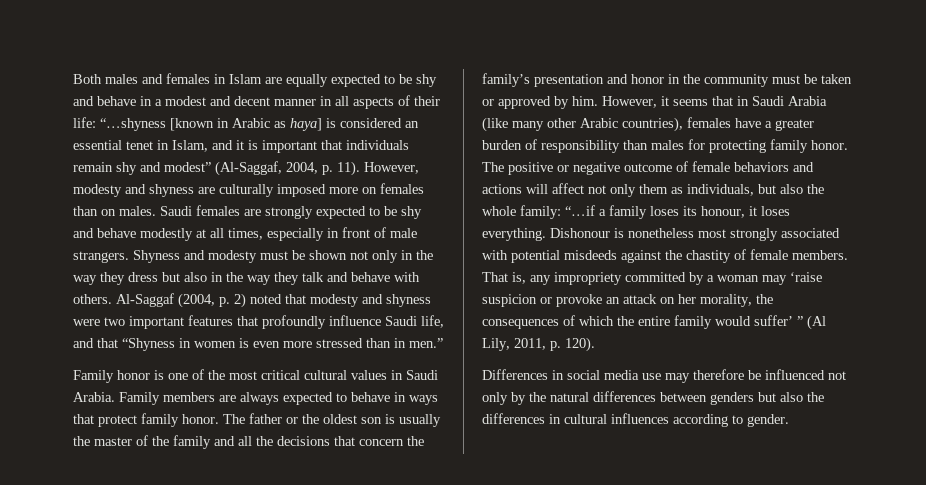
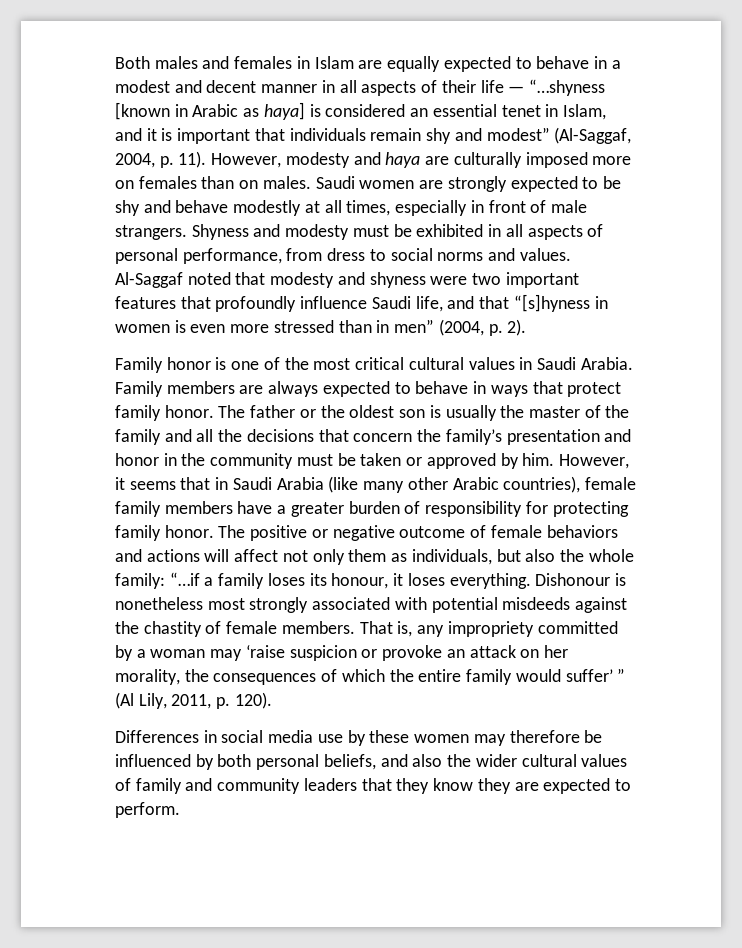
[399,74,437,87] [73,96,94,106] be shy and -> (532, 63) none
[73,117,96,128] life: -> [480,80,525,93] life —
[149,184,194,197] shyness -> [385,152,421,168] haya
[196,205,240,216] females -> [359,180,415,189] women
[309,250,433,263] [73,272,420,285] [73,293,246,308] shown not only in the way they dress but also in the way they talk and behave with others. Al-Saggaf (2004, p. 2) -> [416,224,604,240] [115,248,571,264] [115,272,183,288] exhibited in all aspects of personal performance, from dress to social norms and values. Al-Saggaf
[122,338,175,351] “Shyness -> [513,294,590,312] “[s]hyness
[409,338,443,348] men.” -> [394,319,527,336] men” (2004, p. 2).
[687,117,731,128] females -> [584,477,636,490] [115,501,233,517] female family members
[623,140,684,150] than males -> (523, 509) none
(661, 376) none -> [347,730,470,746] by these women
[828,371,846,380] [482,391,824,405] [482,413,789,427] not only by the natural differences between genders but also the differences in cultural influences according to gender. -> [195,754,628,770] [115,778,631,794] [115,802,180,818] by both personal beliefs, and also the wider cultural values of family and community leaders that they know they are expected to perform.

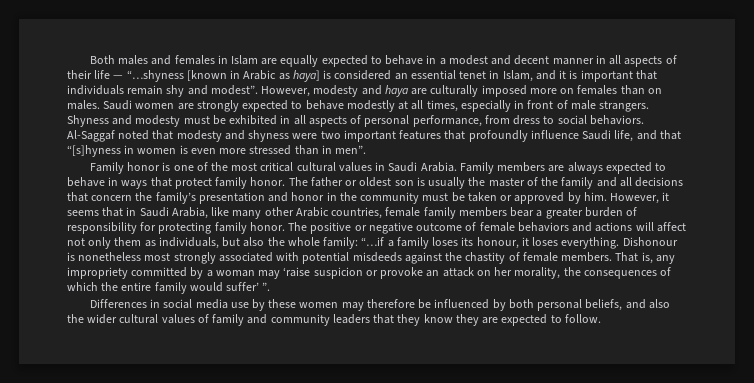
[486,127,632,144] [115,151,207,168] modest” (Al-Saggaf, 2004, p. 11). -> [210,85,258,95] modest”.
[602,176,621,189] [115,200,171,216] be shy and -> (303, 105) none
[437,248,571,261] norms and values. -> [589,115,644,125] behaviors.
[394,319,527,336] men” (2004, p. 2). -> [335,145,367,154] men”.
[320,405,345,418] the -> (358, 183) none
[218,429,243,442] the -> (632, 182) none
[276,476,359,493] Arabia (like -> [171,207,230,219] Arabia, like
[503,476,581,493] countries), -> [331,207,383,219] countries,
[237,501,273,514] have -> [510,207,535,217] bear
[617,668,626,682] [115,692,272,709] ” (Al Lily, 2011, p. 120). -> [262,282,271,291] ”.
[115,802,180,818] perform. -> [564,314,601,323] follow.

